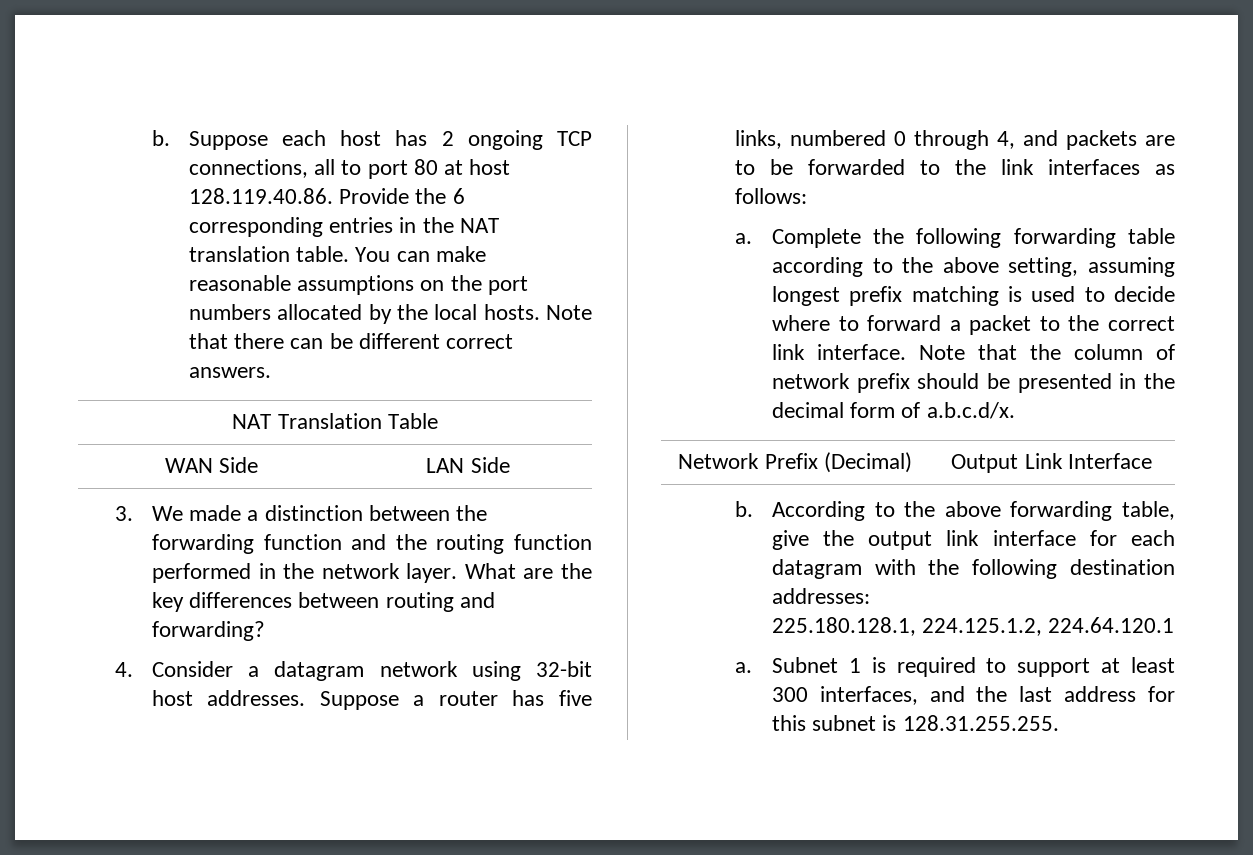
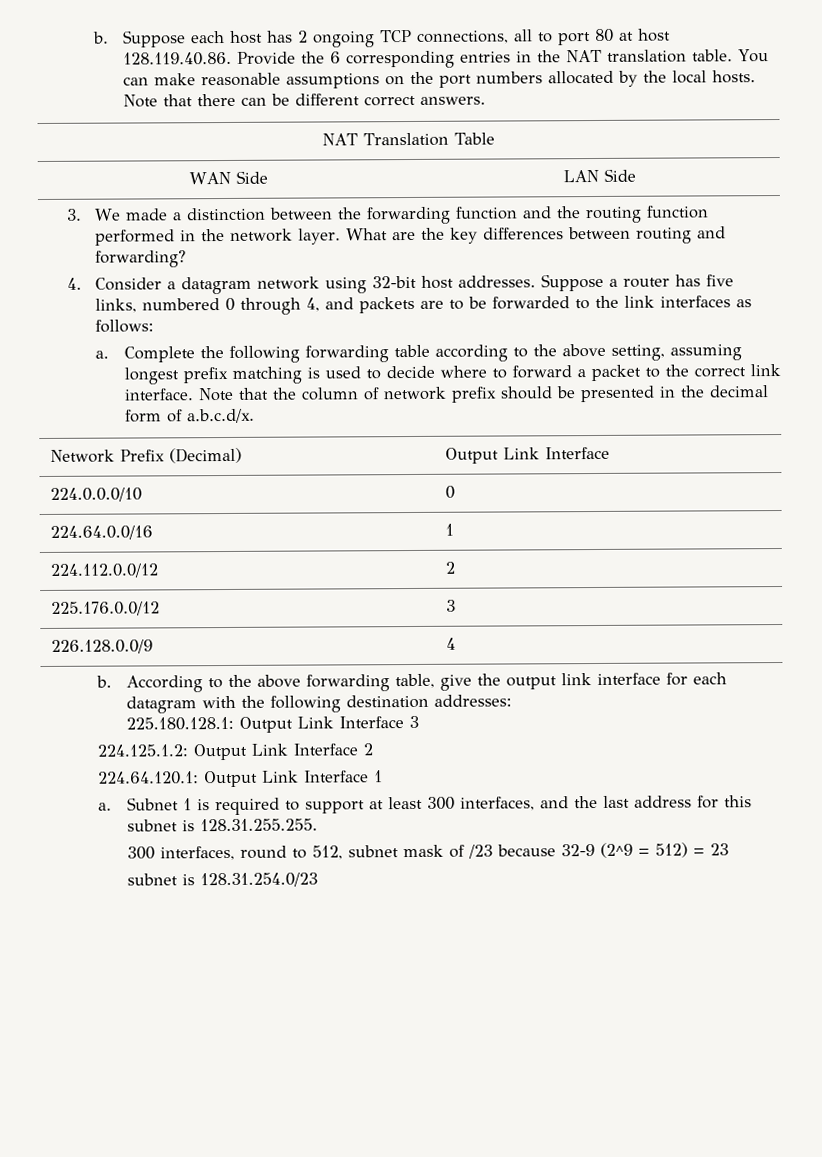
(1152, 461) none -> [50,487,143,502] [445,485,456,499] [50,525,154,540] [445,523,455,536] [50,563,159,578] [445,561,456,574] [51,601,161,616] [446,599,457,612] [51,639,154,654] [446,637,457,650] // 224.0.0.0/10 | 0 // 224.64.0.0/16 | 1 // 224.112.0.0/12 | 2 // 225.176.0.0/12 | 3 // 226.128.0.0/9 | 4
[771,617,1175,636] 225.180.128.1, 224.125.1.2, 224.64.120.1 -> [125,715,419,733] [97,743,374,761] [98,770,384,788] 225.180.128.1: Output Link Interface 3 // 224.125.1.2: Output Link Interface 2 // 224.64.120.1: Output Link Interface 1
(1059, 723) none -> [126,842,729,861] [126,872,318,888] // 300 interfaces, round to 512, subnet mask of /23 because 32-9 (2^9 = 512) = 23 // subnet is 128.31.254.0/23

